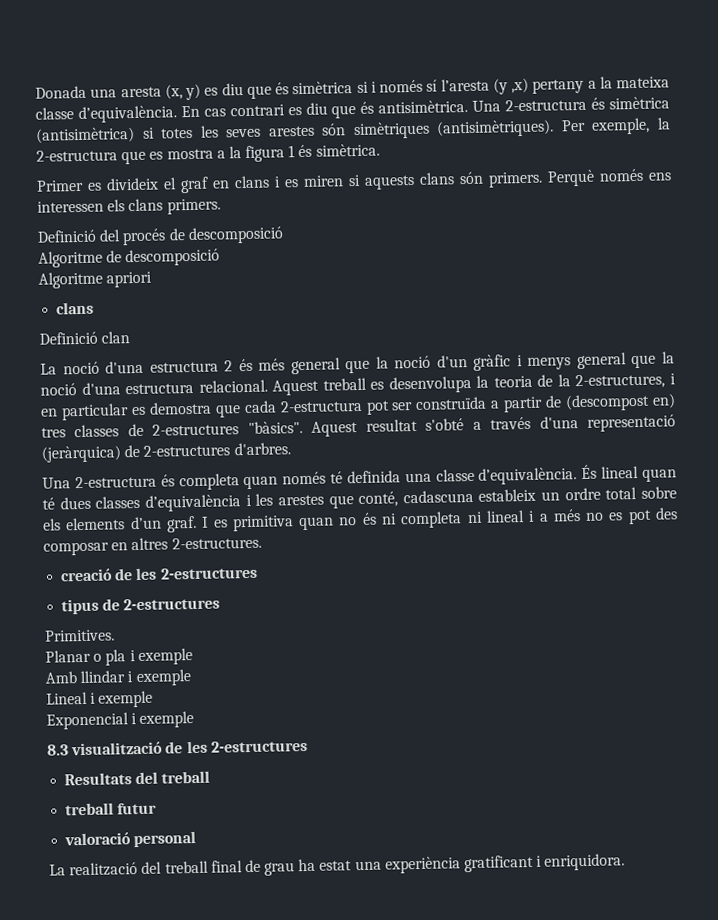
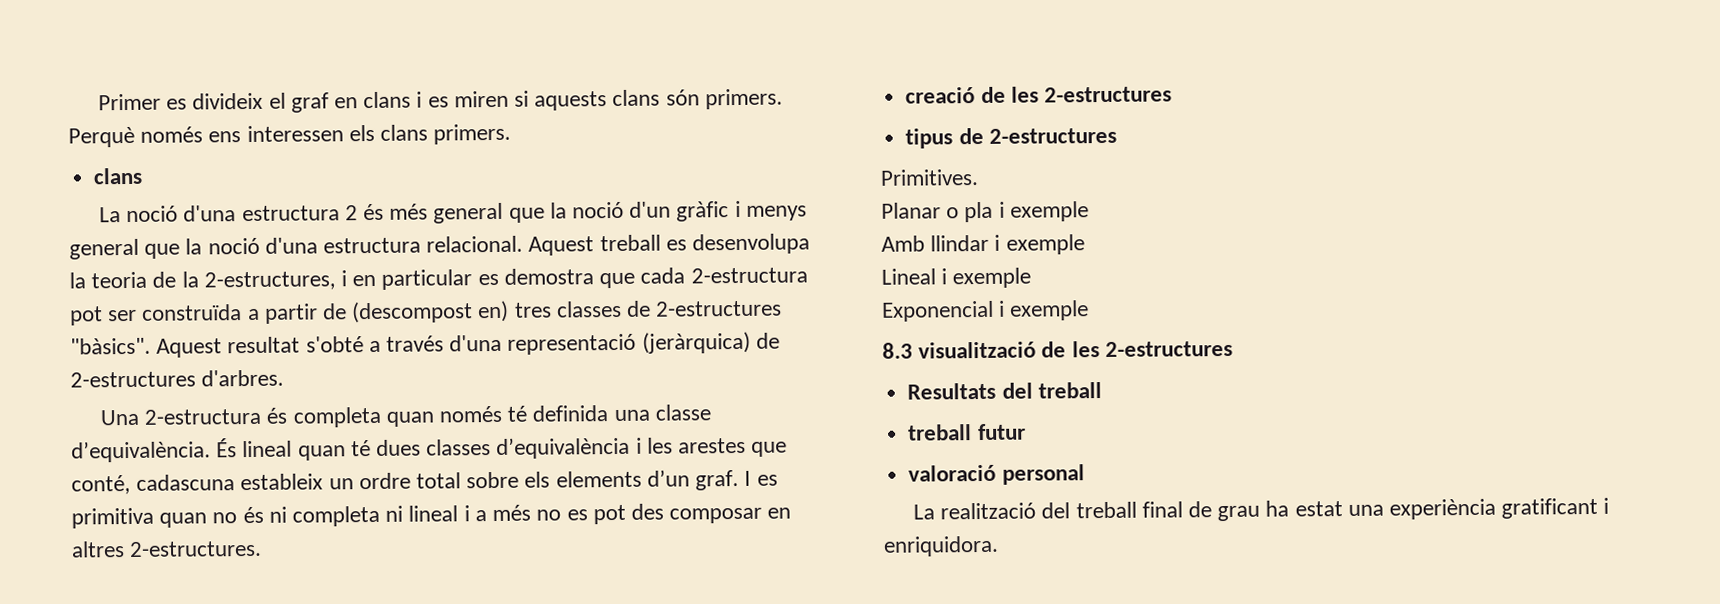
[35,76,670,101] [35,96,670,123] [35,117,671,144] [36,143,380,165] Donada una aresta (x, y) es diu que és simètrica si i només sí l’aresta (y ,x) pertany a la mateixa classe d’equivalència. En cas contrari es diu que és antisimètrica. Una 2-estructura és simètrica (antisimètrica) si totes les seves arestes són simètriques (antisimètriques). Per exemple, la 2-estructura que es mostra a la figura 1 és simètrica. // -> (97, 102) none
[37,226,284,246] [38,248,221,268] [38,271,153,289] [56,301,95,315] [39,331,131,345] // Definició del procés de descomposició // Algoritme de descomposició // Algoritme apriori // clans // Definició clan -> [93,167,144,185] // clans

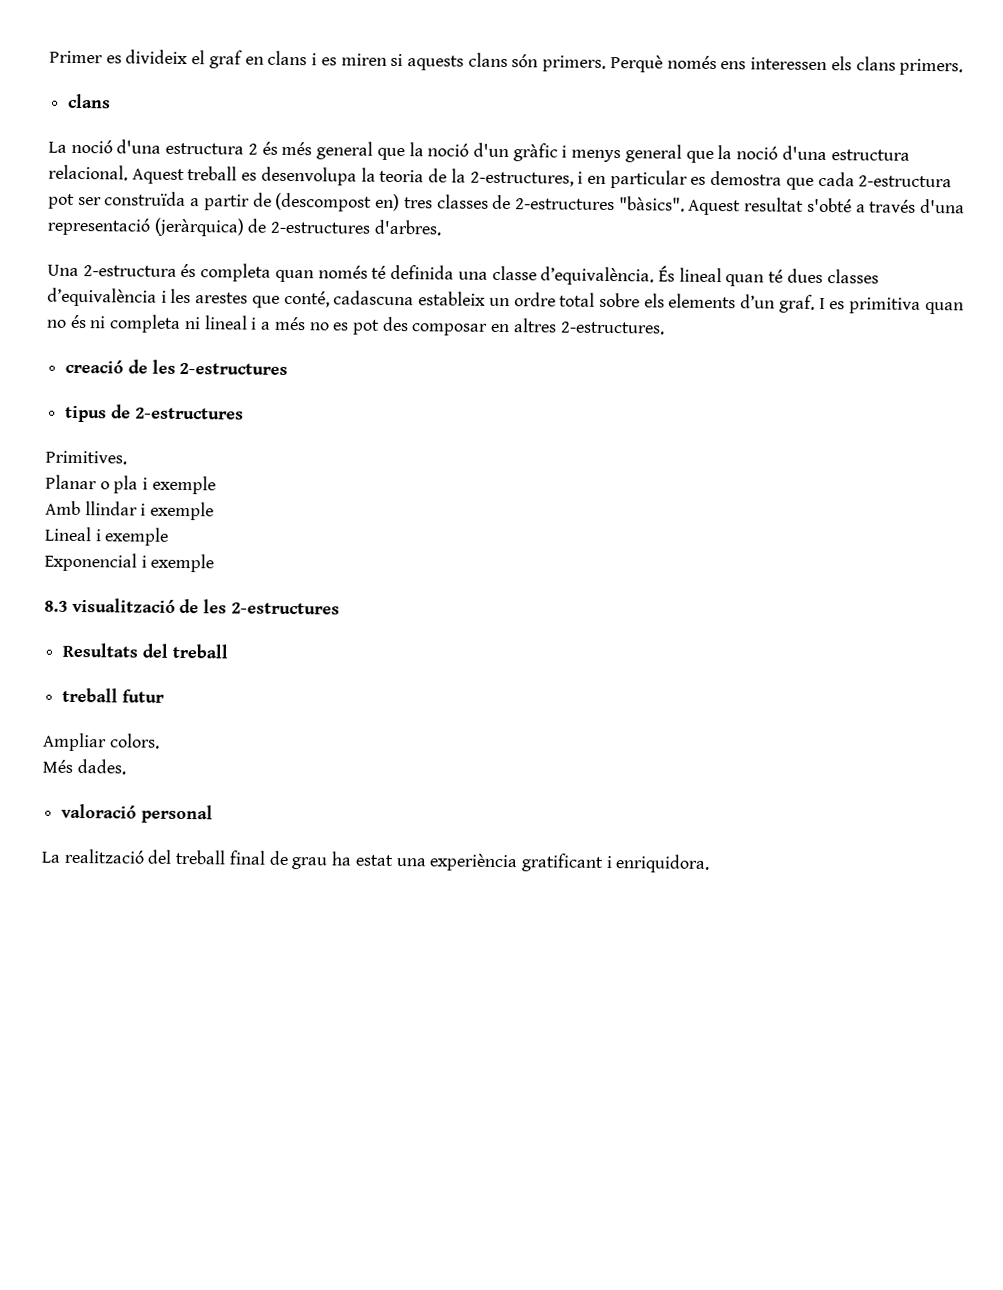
(1026, 432) none -> [42,732,160,752] [42,759,126,775] // Ampliar colors. // Més dades.

